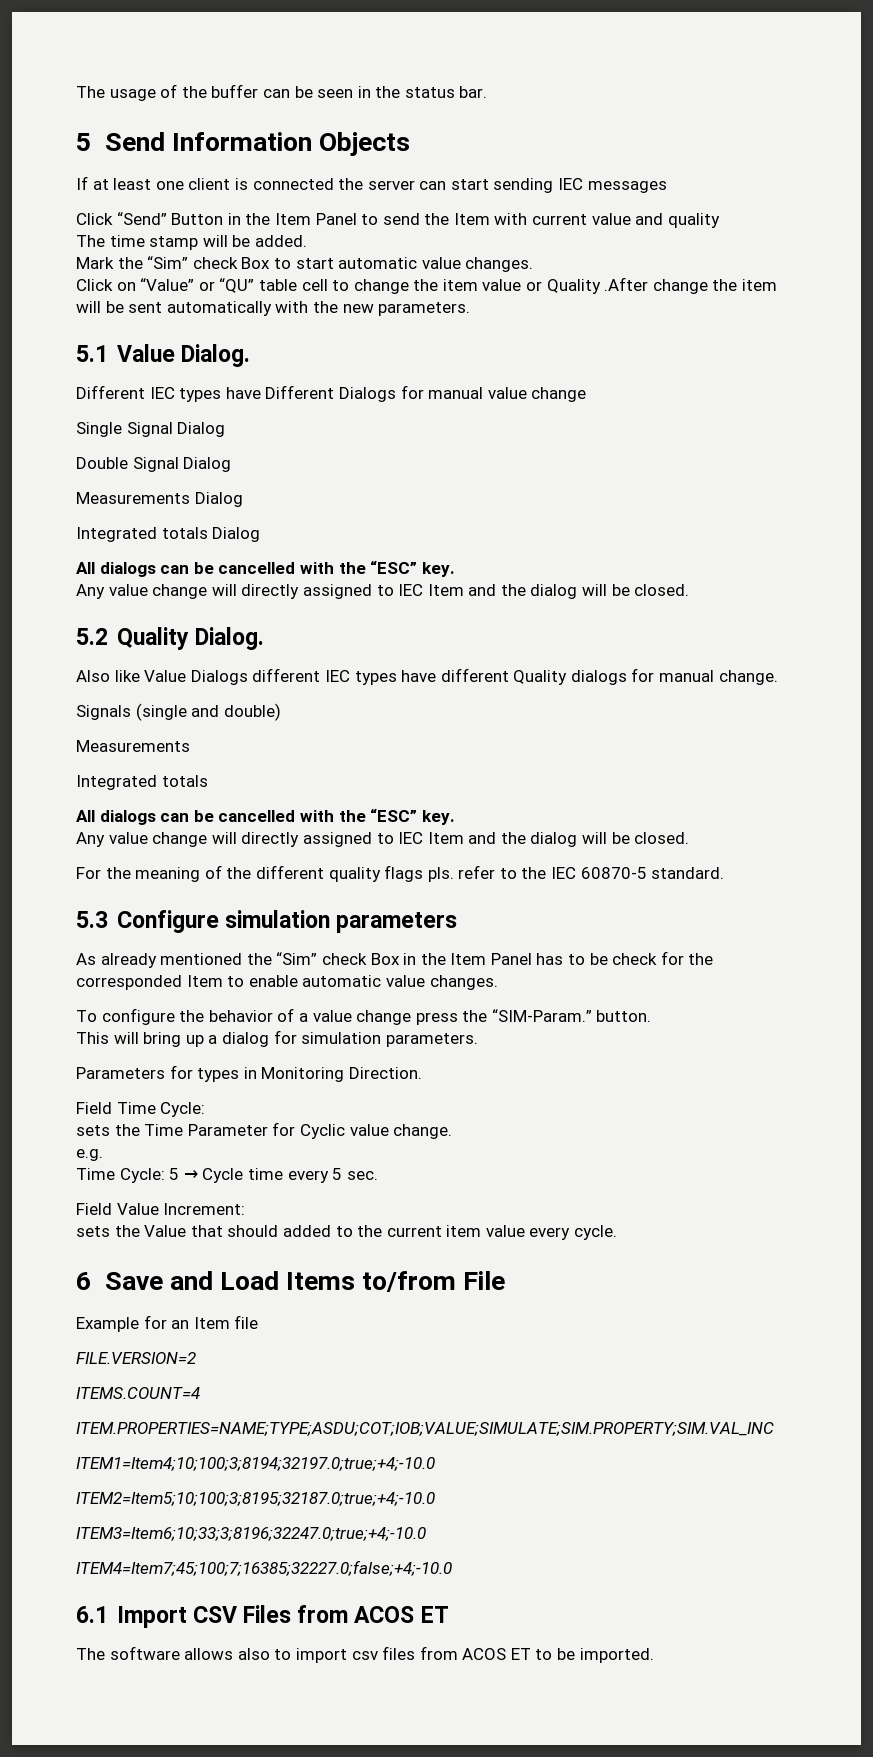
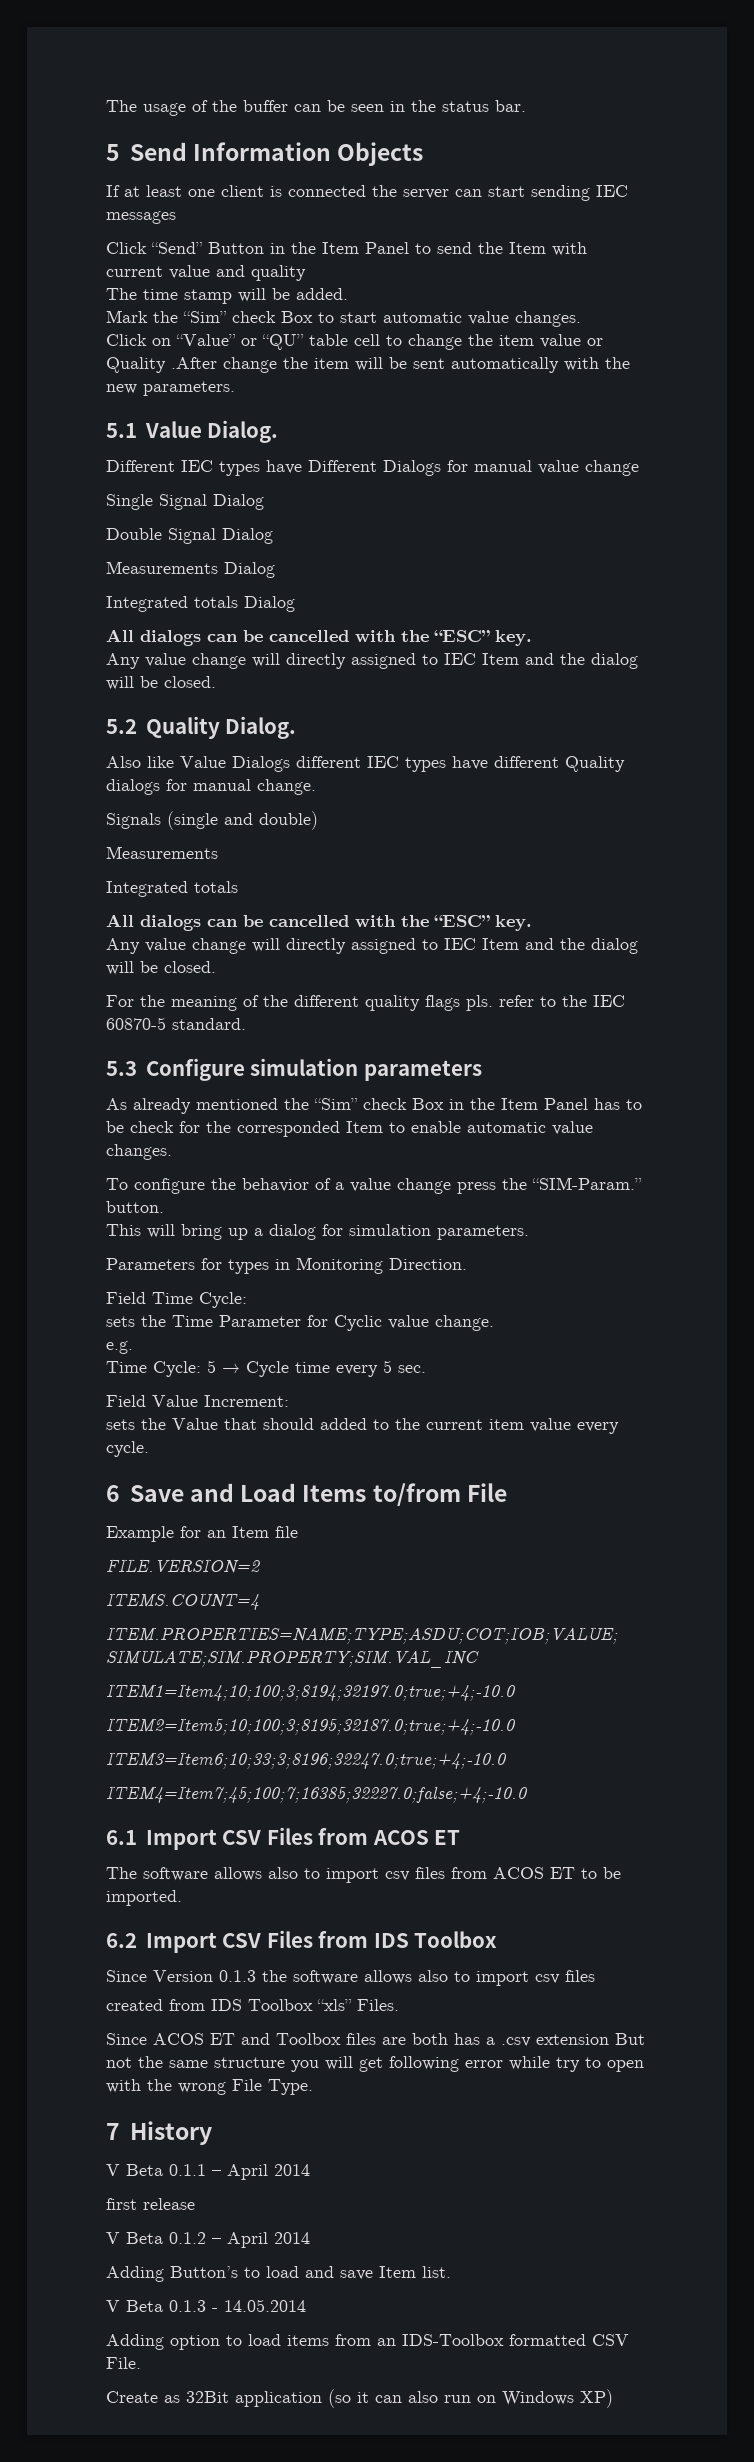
(654, 1655) none -> [106,1930,498,1953] [106,1970,595,1986] [106,1999,399,2011] [106,2033,645,2047] [106,2056,644,2072] [106,2079,313,2095] [106,2121,212,2145] [106,2164,310,2180] [106,2198,195,2210] [106,2232,310,2248] [106,2266,451,2282] [106,2299,306,2312] [106,2334,629,2350] [106,2357,141,2369] [106,2389,613,2408] // 6.2 Import CSV Files from IDS Toolbox // Since Version 0.1.3 the software allows also to import csv files // created from IDS Toolbox “xls” Files. // Since ACOS ET and Toolbox files are both has a .csv extension But not the same structure you will get following error while try to open with the wrong File Type. // 7 History // V Beta 0.1.1 – April 2014 // first release // V Beta 0.1.2 – April 2014 // Adding Button’s to load and save Item list. // V Beta 0.1.3 - 14.05.2014 // Adding option to load items from an IDS-Toolbox formatted CSV File. // Create as 32Bit application (so it can also run on Windows XP)

